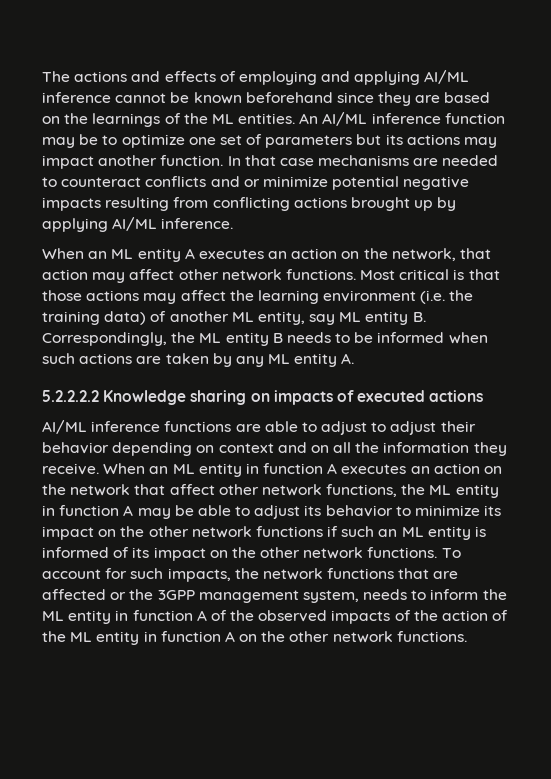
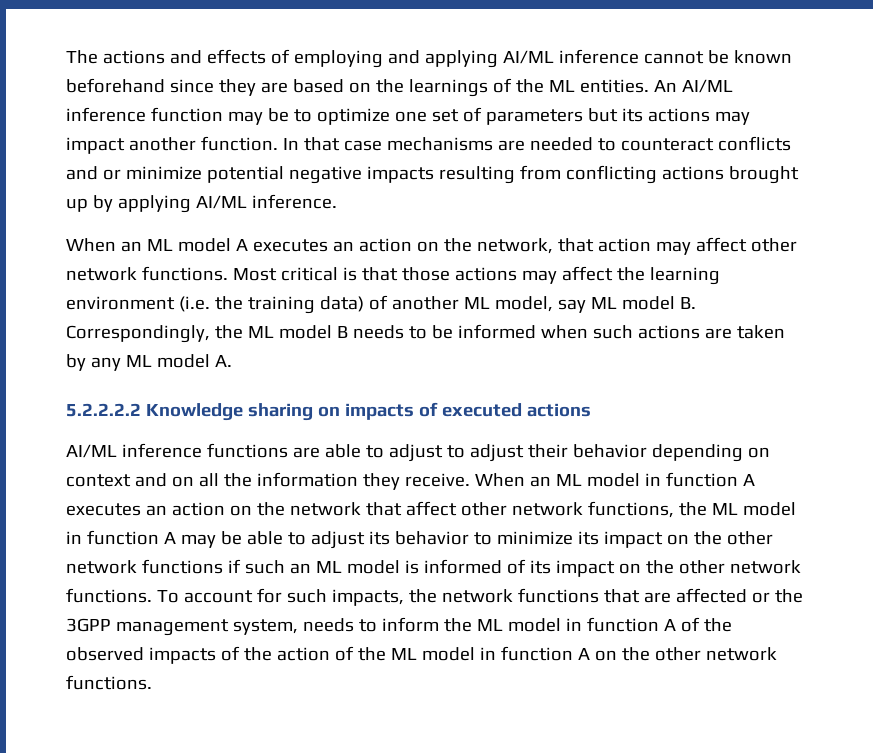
[137,248,181,262] entity -> [177,238,231,252] model
[257,311,305,325] entity, -> [494,296,553,312] model,
[365,311,409,325] entity -> [621,296,675,310] model
[225,332,269,346] entity -> [278,325,332,339] model
[294,353,338,367] entity -> [156,354,210,368] model
[198,463,242,477] entity -> [586,473,640,487] model
[455,484,499,498] entity -> [742,502,796,516] model
[427,526,471,540] entity -> [346,560,400,574] model
[68,610,112,624] entity -> [507,618,561,632] model
[96,631,140,645] entity -> [421,647,475,661] model

